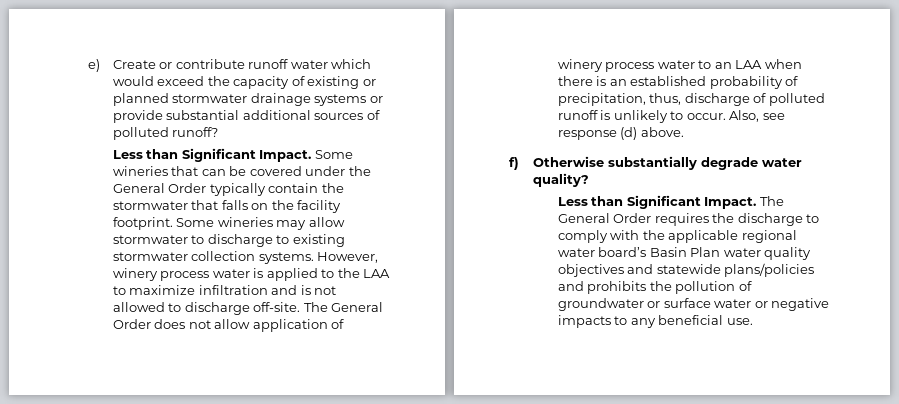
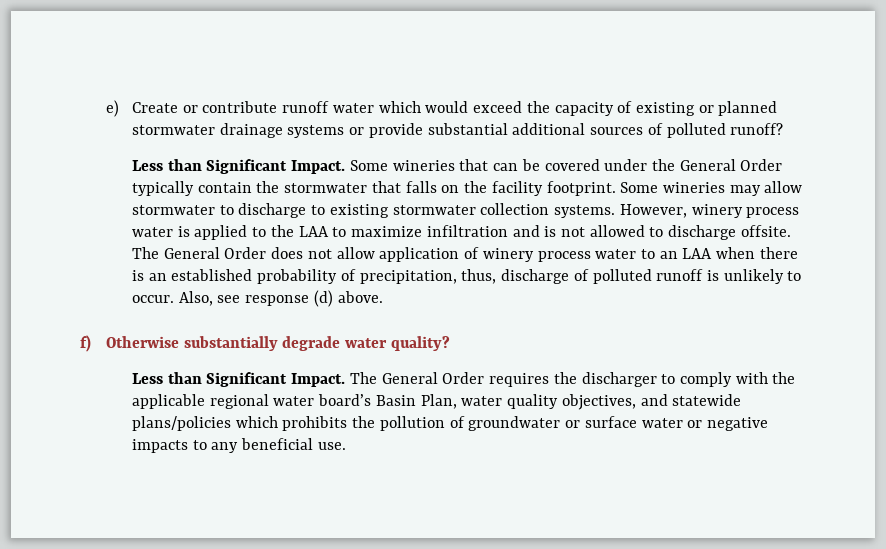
[253,302,301,312] off-site. -> [740,225,791,237] offsite.
[737,213,803,226] discharge -> [581,372,657,387] discharger
[690,247,721,257] Plan -> [420,394,457,409] Plan,
[557,264,624,277] objectives -> [561,394,636,410] objectives,
[557,281,584,291] and -> [235,416,278,428] which

